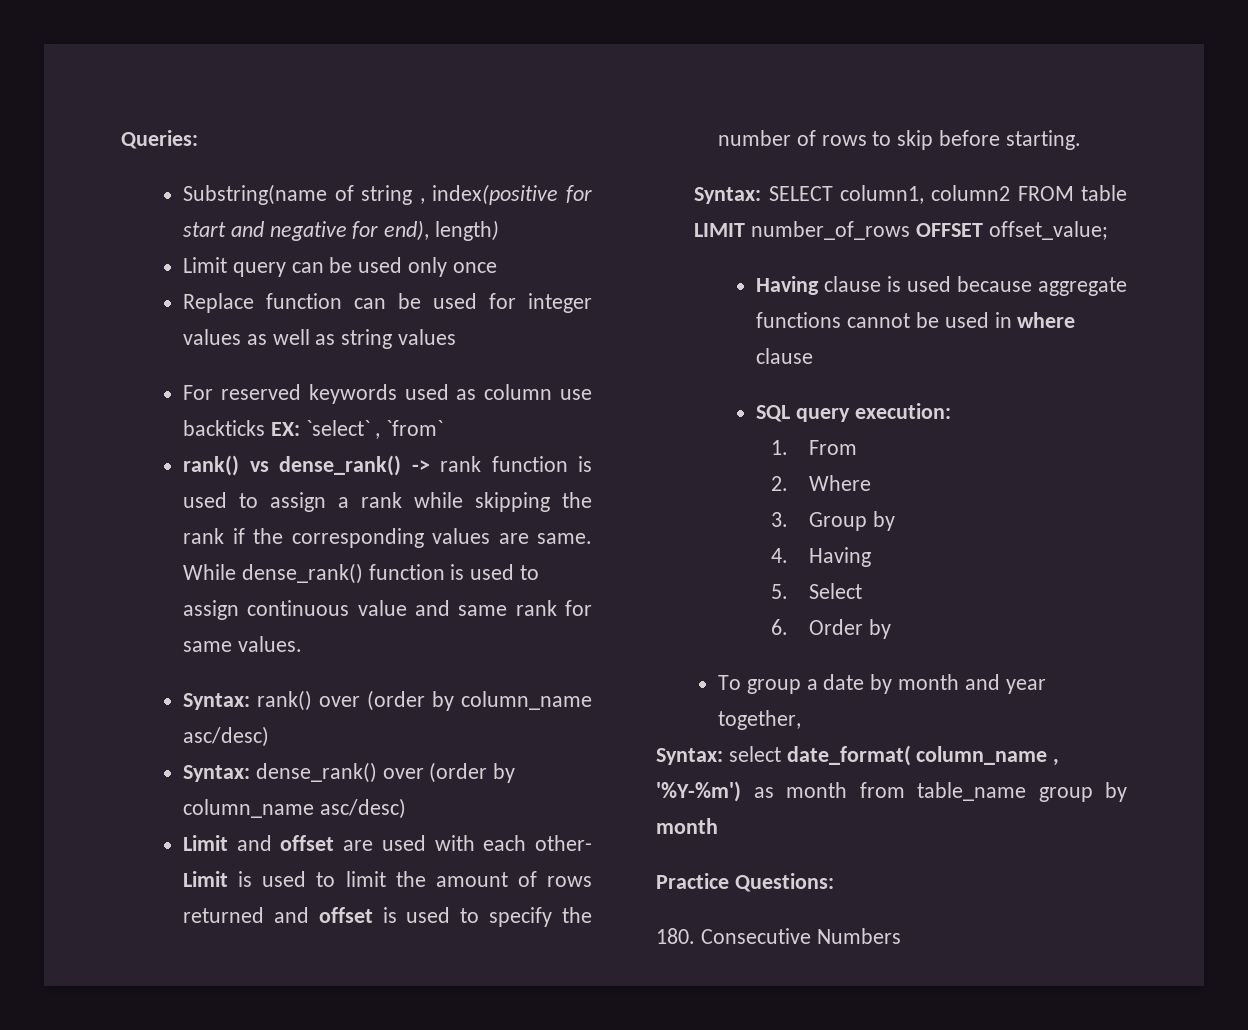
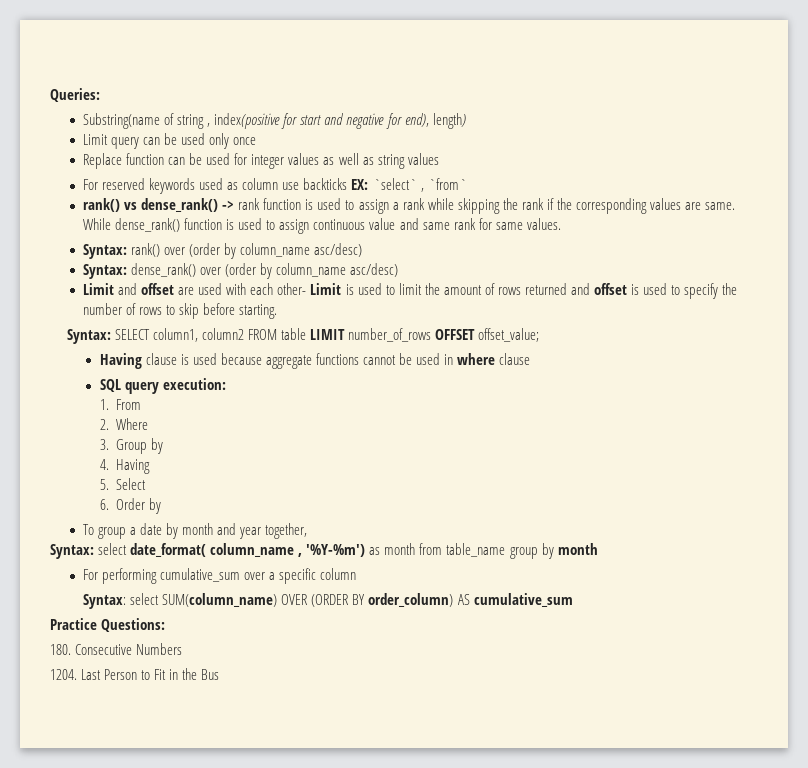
(718, 826) none -> [83,568,357,584] [83,593,573,609] // For performing cumulative_sum over a specific column // Syntax: select SUM(column_name) OVER (ORDER BY order_column) AS cumulative_sum
(901, 936) none -> [50,668,220,680] // 1204. Last Person to Fit in the Bus

